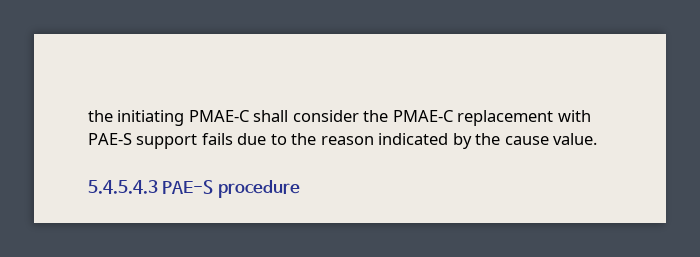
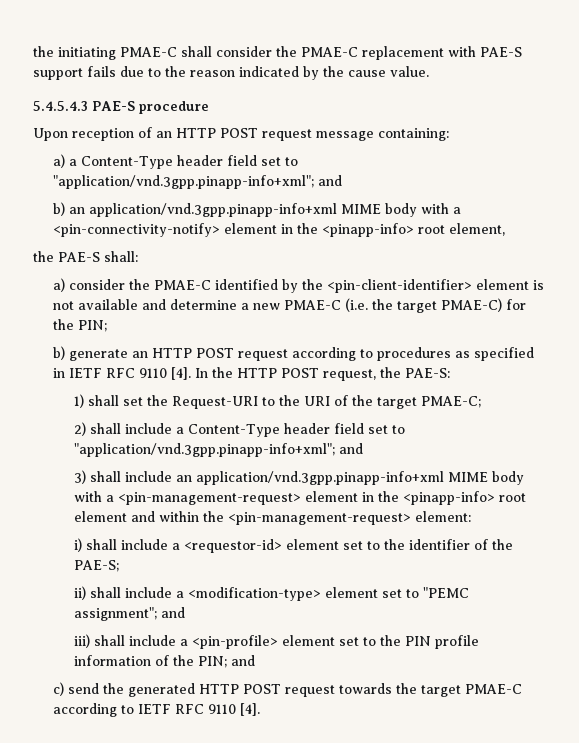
(300, 189) none -> [33,127,449,141] [53,154,299,169] [53,175,343,189] [53,202,462,217] [53,223,506,237] [33,251,138,262] [53,278,545,293] [53,298,527,313] [53,319,108,332] [53,346,535,361] [53,367,451,381] [73,394,481,409] [73,422,405,437] [73,443,363,457] [73,470,524,485] [73,491,526,505] [73,511,471,525] [73,538,513,553] [73,560,119,572] [73,586,469,601] [73,607,185,621] [73,634,479,649] [73,655,255,668] [53,682,523,697] [53,703,261,717] // Upon reception of an HTTP POST request message containing: // a) a Content-Type header field set to "application/vnd.3gpp.pinapp-info+xml"; and // b) an application/vnd.3gpp.pinapp-info+xml MIME body with a <pin-connectivity-notify> element in the <pinapp-info> root element, // the PAE-S shall: // a) consider the PMAE-C identified by the <pin-client-identifier> element is not available and determine a new PMAE-C (i.e. the target PMAE-C) for the PIN; // b) generate an HTTP POST request according to procedures as specified in IETF RFC 9110 [4]. In the HTTP POST request, the PAE-S: // 1) shall set the Request-URI to the URI of the target PMAE-C; // 2) shall include a Content-Type header field set to "application/vnd.3gpp.pinapp-info+xml"; and // 3) shall include an application/vnd.3gpp.pinapp-info+xml MIME body with a <pin-management-request> element in the <pinapp-info> root element and within the <pin-management-request> element: // i) shall include a <requestor-id> element set to the identifier of the PAE-S; // ii) shall include a <modification-type> element set to "PEMC assignment"; and // iii) shall include a <pin-profile> element set to the PIN profile information of the PIN; and // c) send the generated HTTP POST request towards the target PMAE-C according to IETF RFC 9110 [4].

